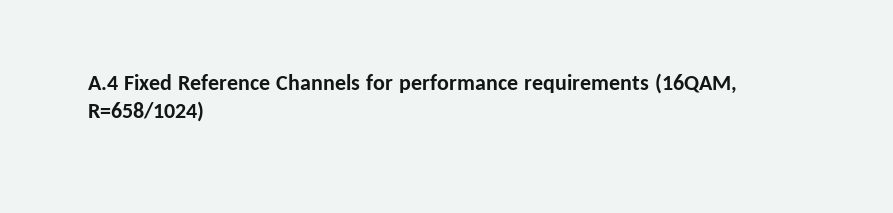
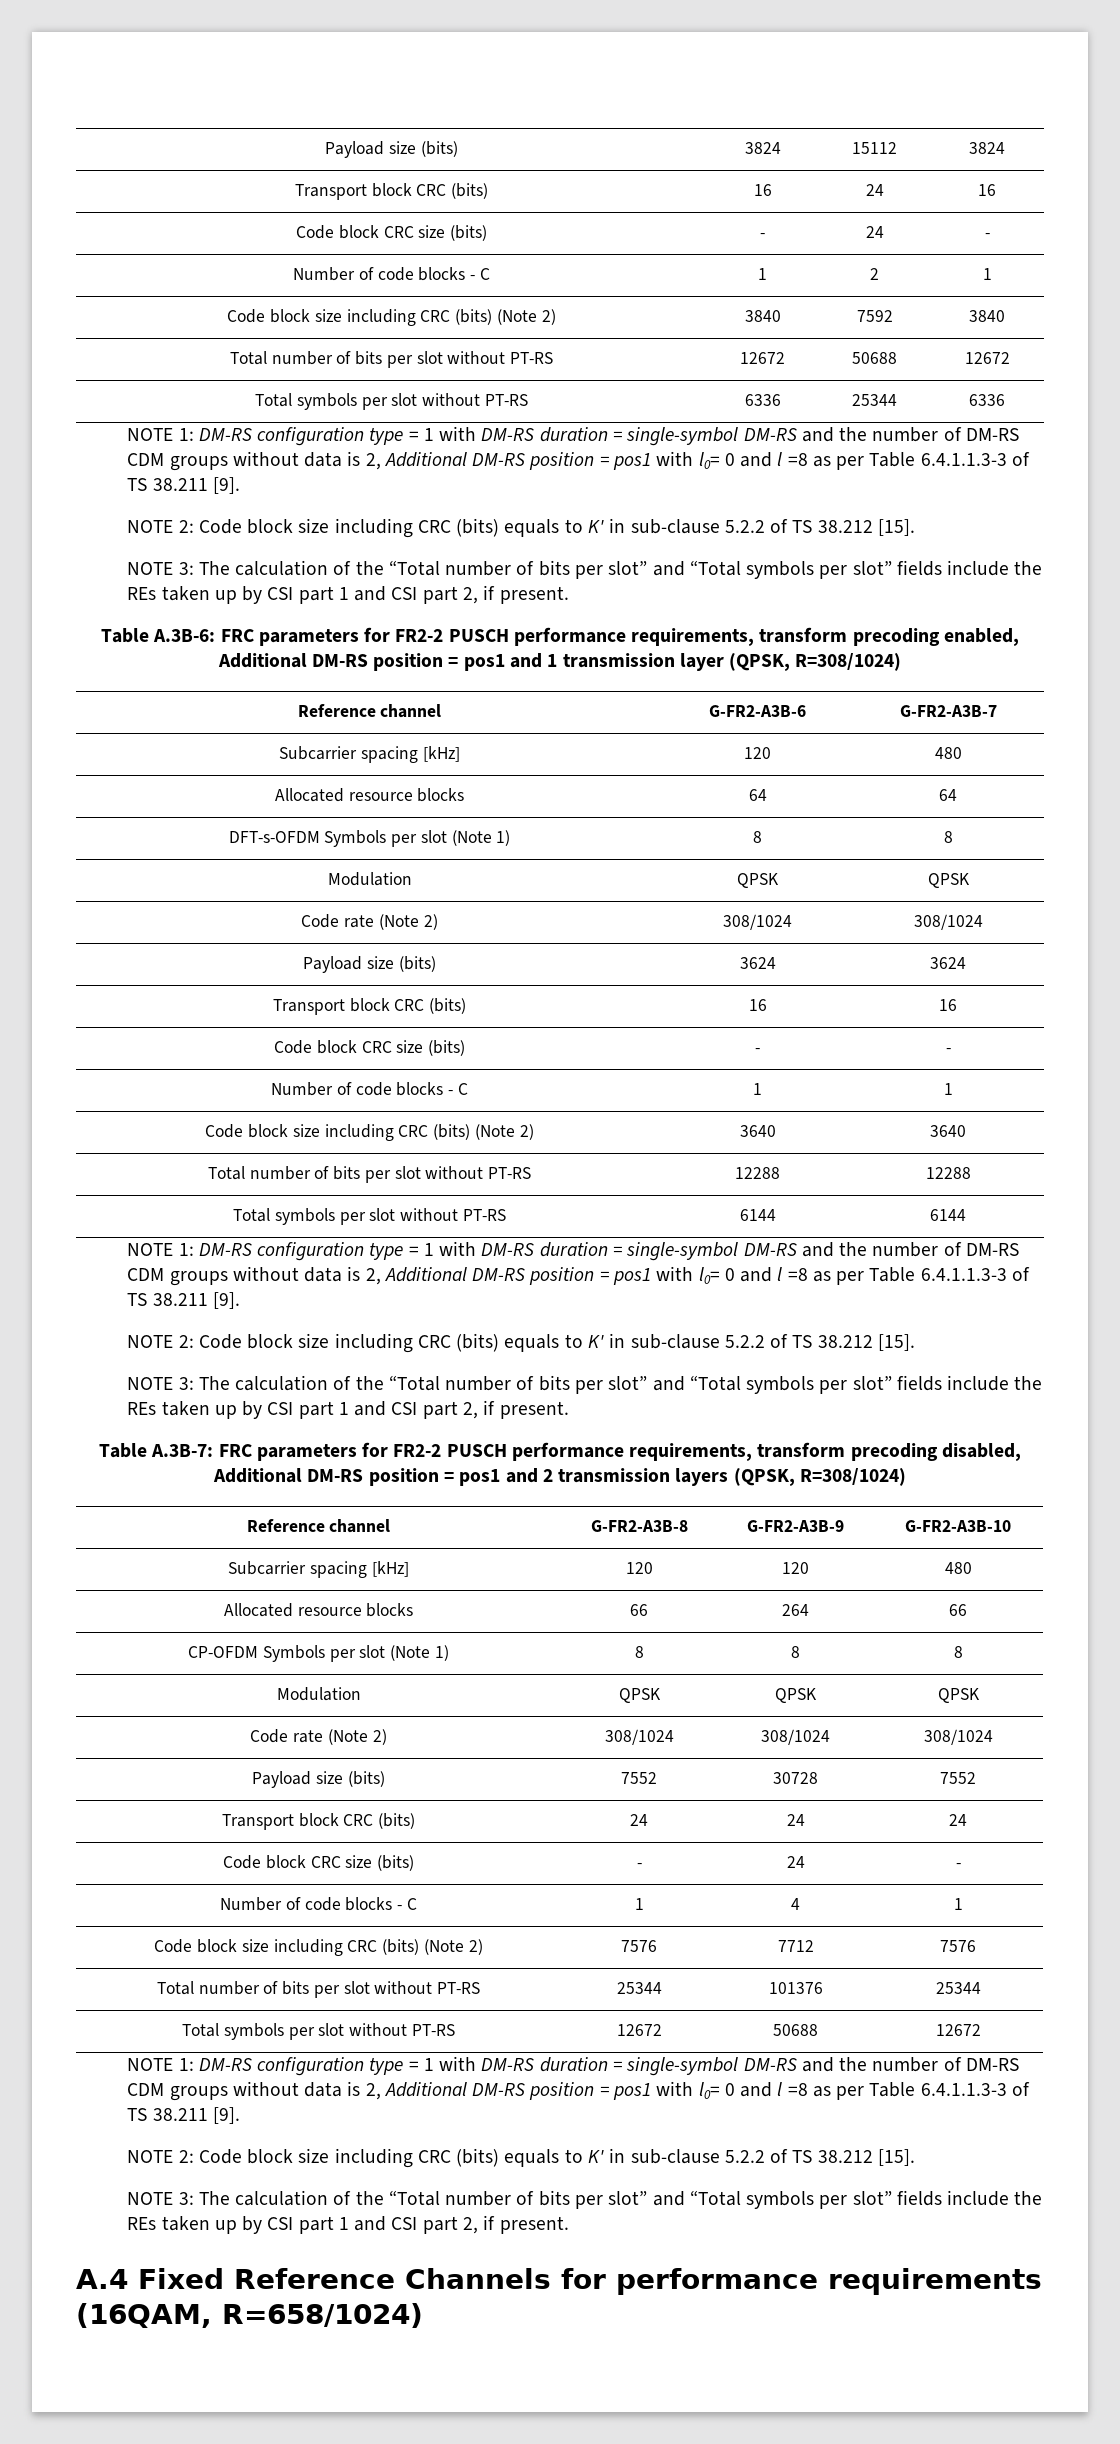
(88, 83) none -> [325,141,458,158] [744,142,781,154] [852,142,897,154] [969,142,1005,154] [294,183,489,200] [753,184,772,196] [865,184,884,196] [978,184,996,196] [296,225,487,241] [760,233,765,238] [865,226,884,238] [984,233,990,238] [293,267,490,281] [758,268,767,280] [870,268,879,280] [982,268,992,280] [227,309,556,326] [744,310,781,322] [856,310,893,322] [969,310,1005,322] [229,351,554,368] [740,352,785,364] [852,352,897,364] [964,352,1010,364] [255,393,528,410] [744,394,781,406] [852,394,897,406] [969,394,1005,406] [127,426,1019,446] [127,451,1030,471] [127,477,240,494] [127,518,915,538] [127,560,1043,579] [127,585,569,604] [101,627,1019,646] [217,653,902,671] [297,704,442,718] [709,705,806,717] [899,705,997,717] [279,746,460,763] [744,747,771,759] [934,747,962,759] [274,788,465,802] [748,789,767,801] [939,789,957,801] [228,830,511,847] [753,831,762,843] [943,831,953,843] [327,872,412,886] [737,873,779,888] [927,873,970,888] [301,914,438,930] [723,914,792,930] [913,914,983,930] [303,956,436,973] [739,957,776,969] [930,957,966,969] [272,998,467,1015] [748,999,767,1011] [939,999,957,1011] [274,1040,465,1056] [755,1048,760,1053] [945,1048,951,1053] [271,1082,468,1096] [753,1083,762,1095] [943,1083,953,1095] [205,1124,534,1141] [739,1125,776,1137] [930,1125,966,1137] [207,1166,532,1183] [735,1167,780,1179] [925,1167,971,1179] [233,1208,506,1225] [739,1209,776,1221] [930,1209,966,1221] [127,1241,1019,1261] [127,1266,1030,1286] [127,1292,240,1309] [127,1333,915,1353] [127,1375,1043,1394] [127,1400,569,1419] [99,1442,1021,1461] [213,1468,906,1486] [246,1519,391,1533] [590,1520,688,1532] [747,1520,844,1532] [905,1520,1011,1532] [228,1561,409,1578] [625,1562,653,1574] [782,1562,809,1574] [944,1562,972,1574] [223,1603,414,1617] [630,1604,648,1616] [782,1604,809,1616] [949,1604,967,1616] [188,1645,449,1662] [634,1646,644,1658] [791,1646,800,1658] [953,1646,963,1658] [276,1687,361,1701] [618,1688,661,1703] [775,1688,817,1703] [937,1688,980,1703] [250,1729,387,1745] [604,1729,674,1745] [761,1729,830,1745] [923,1729,993,1745] [252,1771,385,1788] [621,1772,657,1784] [773,1772,818,1784] [940,1772,976,1784] [221,1813,416,1830] [630,1814,648,1826] [786,1814,805,1826] [949,1814,967,1826] [223,1855,414,1871] [636,1863,642,1868] [786,1856,805,1868] [955,1863,961,1868] [220,1897,417,1911] [634,1898,644,1910] [791,1898,800,1910] [953,1898,963,1910] [154,1939,483,1956] [621,1940,657,1952] [777,1940,814,1952] [940,1940,976,1952] [156,1981,481,1998] [616,1982,662,1994] [768,1982,823,1994] [935,1982,981,1994] [182,2023,455,2040] [616,2024,662,2036] [773,2024,818,2036] [935,2024,981,2036] [127,2056,1019,2076] [127,2081,1030,2101] [127,2107,240,2124] [127,2148,915,2168] [127,2190,1043,2209] [127,2215,569,2234] Payload size (bits) | 3824 | 15112 | 3824 // Transport block CRC (bits) | 16 | 24 | 16 // Code block CRC size (bits) | - | 24 | - // Number of code blocks - C | 1 | 2 | 1 // Code block size including CRC (bits) (Note 2) | 3840 | 7592 | 3840 // Total number of bits per slot without PT-RS | 12672 | 50688 | 12672 // Total symbols per slot without PT-RS | 6336 | 25344 | 6336 // NOTE 1: DM-RS configuration type = 1 with DM-RS duration = single-symbol DM-RS and the number of DM-RS CDM groups without data is 2, Additional DM-RS position = pos1 with l0= 0 and l =8 as per Table 6.4.1.1.3-3 of TS 38.211 [9]. // NOTE 2: Code block size including CRC (bits) equals to K' in sub-clause 5.2.2 of TS 38.212 [15]. // NOTE 3: The calculation of the “Total number of bits per slot” and “Total symbols per slot” fields include the REs taken up by CSI part 1 and CSI part 2, if present. // Table A.3B-6: FRC parameters for FR2-2 PUSCH performance requirements, transform precoding enabled, Additional DM-RS position = pos1 and 1 transmission layer (QPSK, R=308/1024) // Reference channel | G-FR2-A3B-6 | G-FR2-A3B-7 // Subcarrier spacing [kHz] | 120 | 480 // Allocated resource blocks | 64 | 64 // DFT-s-OFDM Symbols per slot (Note 1) | 8 | 8 // Modulation | QPSK | QPSK // Code rate (Note 2) | 308/1024 | 308/1024 // Payload size (bits) | 3624 | 3624 // Transport block CRC (bits) | 16 | 16 // Code block CRC size (bits) | - | - // Number of code blocks - C | 1 | 1 // Code block size including CRC (bits) (Note 2) | 3640 | 3640 // Total number of bits per slot without PT-RS | 12288 | 12288 // Total symbols per slot without PT-RS | 6144 | 6144 // NOTE 1: DM-RS configuration type = 1 with DM-RS duration = single-symbol DM-RS and the number of DM-RS CDM groups without data is 2, Additional DM-RS position = pos1 with l0= 0 and l =8 as per Table 6.4.1.1.3-3 of TS 38.211 [9]. // NOTE 2: Code block size including CRC (bits) equals to K' in sub-clause 5.2.2 of TS 38.212 [15]. // NOTE 3: The calculation of the “Total number of bits per slot” and “Total symbols per slot” fields include the REs taken up by CSI part 1 and CSI part 2, if present. // Table A.3B-7: FRC parameters for FR2-2 PUSCH performance requirements, transform precoding disabled, Additional DM-RS position = pos1 and 2 transmission layers (QPSK, R=308/1024) // Reference channel | G-FR2-A3B-8 | G-FR2-A3B-9 | G-FR2-A3B-10 // Subcarrier spacing [kHz] | 120 | 120 | 480 // Allocated resource blocks | 66 | 264 | 66 // CP-OFDM Symbols per slot (Note 1) | 8 | 8 | 8 // Modulation | QPSK | QPSK | QPSK // Code rate (Note 2) | 308/1024 | 308/1024 | 308/1024 // Payload size (bits) | 7552 | 30728 | 7552 // Transport block CRC (bits) | 24 | 24 | 24 // Code block CRC size (bits) | - | 24 | - // Number of code blocks - C | 1 | 4 | 1 // Code block size including CRC (bits) (Note 2) | 7576 | 7712 | 7576 // Total number of bits per slot without PT-RS | 25344 | 101376 | 25344 // Total symbols per slot without PT-RS | 12672 | 50688 | 12672 // NOTE 1: DM-RS configuration type = 1 with DM-RS duration = single-symbol DM-RS and the number of DM-RS CDM groups without data is 2, Additional DM-RS position = pos1 with l0= 0 and l =8 as per Table 6.4.1.1.3-3 of TS 38.211 [9]. // NOTE 2: Code block size including CRC (bits) equals to K' in sub-clause 5.2.2 of TS 38.212 [15]. // NOTE 3: The calculation of the “Total number of bits per slot” and “Total symbols per slot” fields include the REs taken up by CSI part 1 and CSI part 2, if present. //

